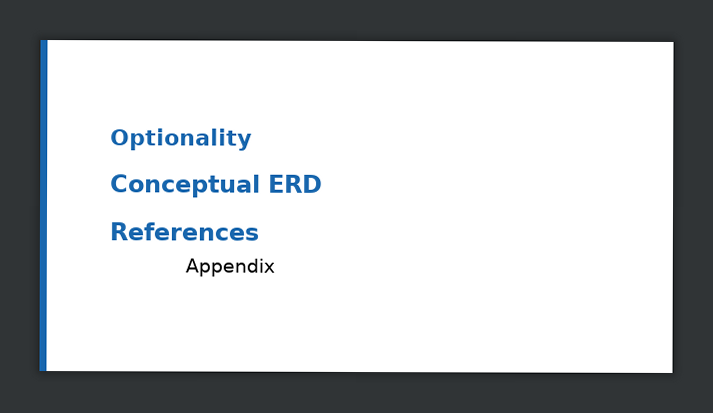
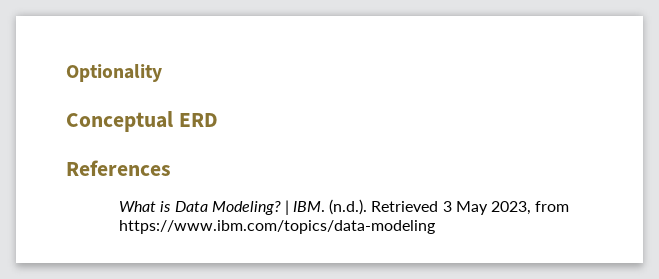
[184,258,275,277] Appendix -> [119,199,570,215] [119,220,436,234] What is Data Modeling? | IBM. (n.d.). Retrieved 3 May 2023, from https://www.ibm.com/topics/data-modeling

